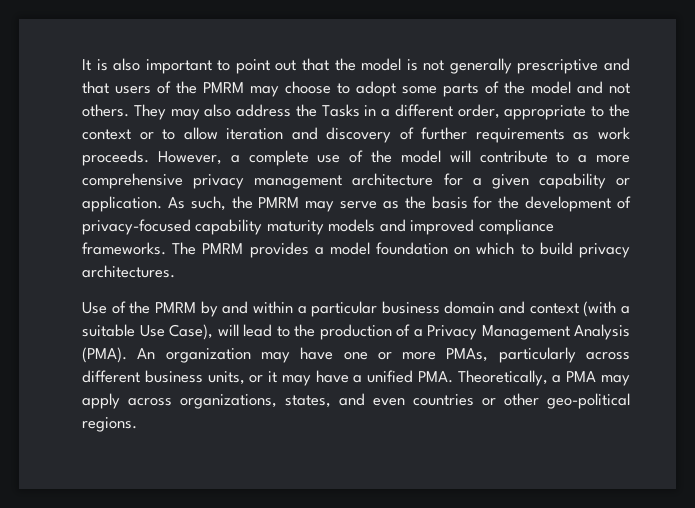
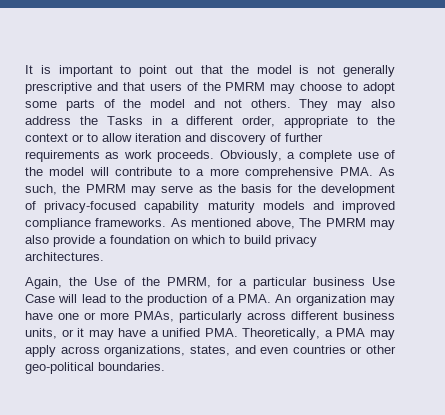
[113,58,141,71] also -> (51, 69) none
[157,151,222,165] However, -> [219,150,282,162] Obviously,
[193,173,630,189] [82,196,162,212] privacy management architecture for a given capability or application. -> [339,167,373,176] PMA.
[172,242,370,258] The PMRM provides a model -> [170,218,395,230] [25,235,107,247] As mentioned above, The PMRM may also provide a
(175, 271) none -> [25,277,87,289] Again, the
[154,301,630,317] [82,324,213,340] PMRM by and within a particular business domain and context (with a suitable Use Case), -> [166,277,395,289] [25,294,55,303] PMRM, for a particular business Use Case
[427,324,630,340] [82,347,127,363] Privacy Management Analysis (PMA). -> [238,294,272,303] PMA.
[82,417,137,432] regions. -> [98,362,165,371] boundaries.

